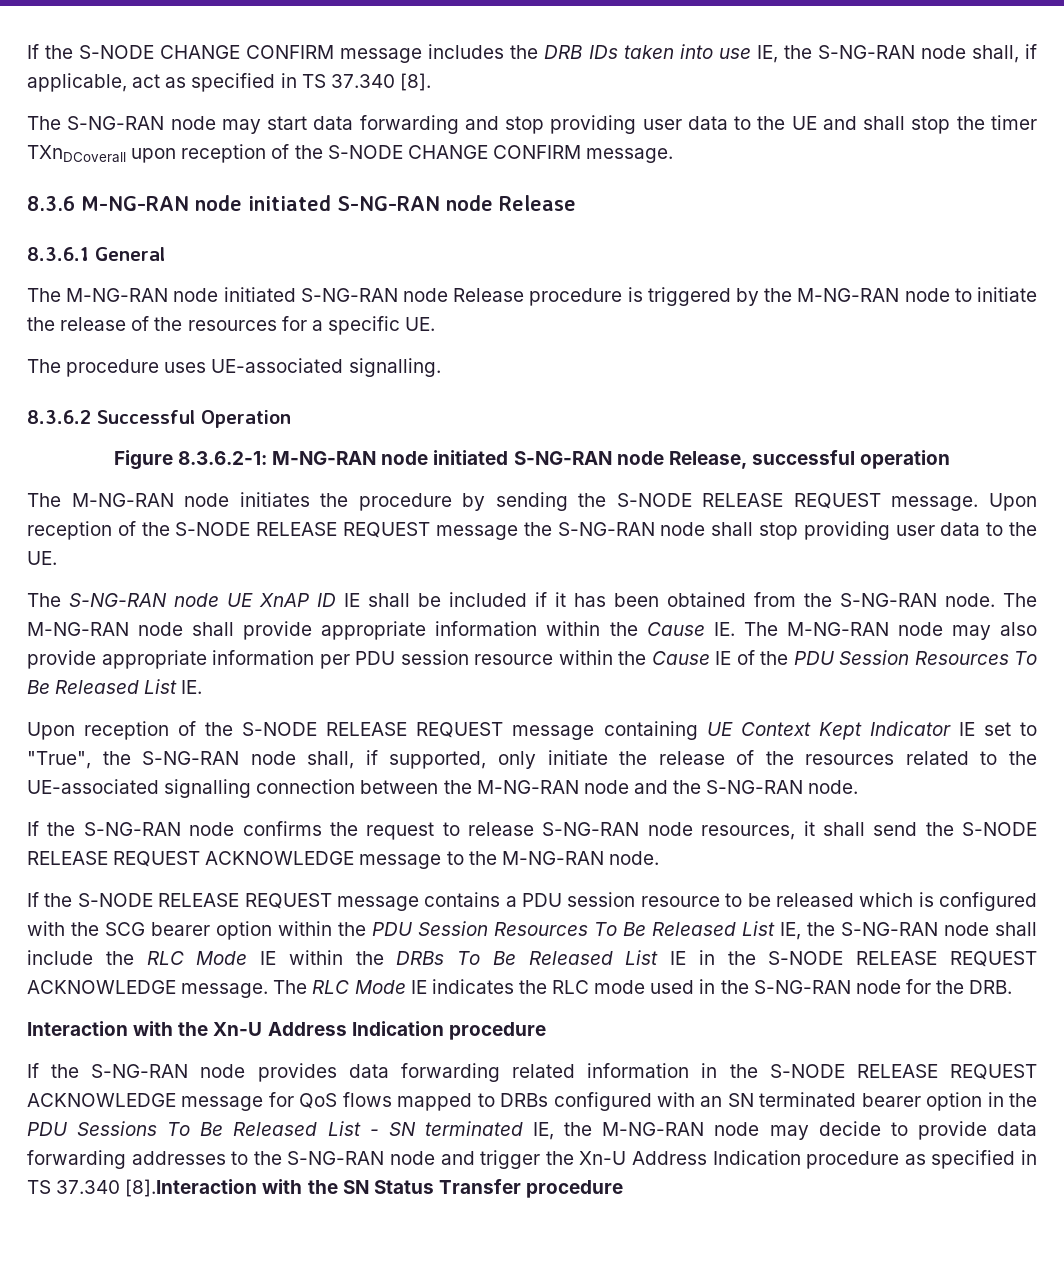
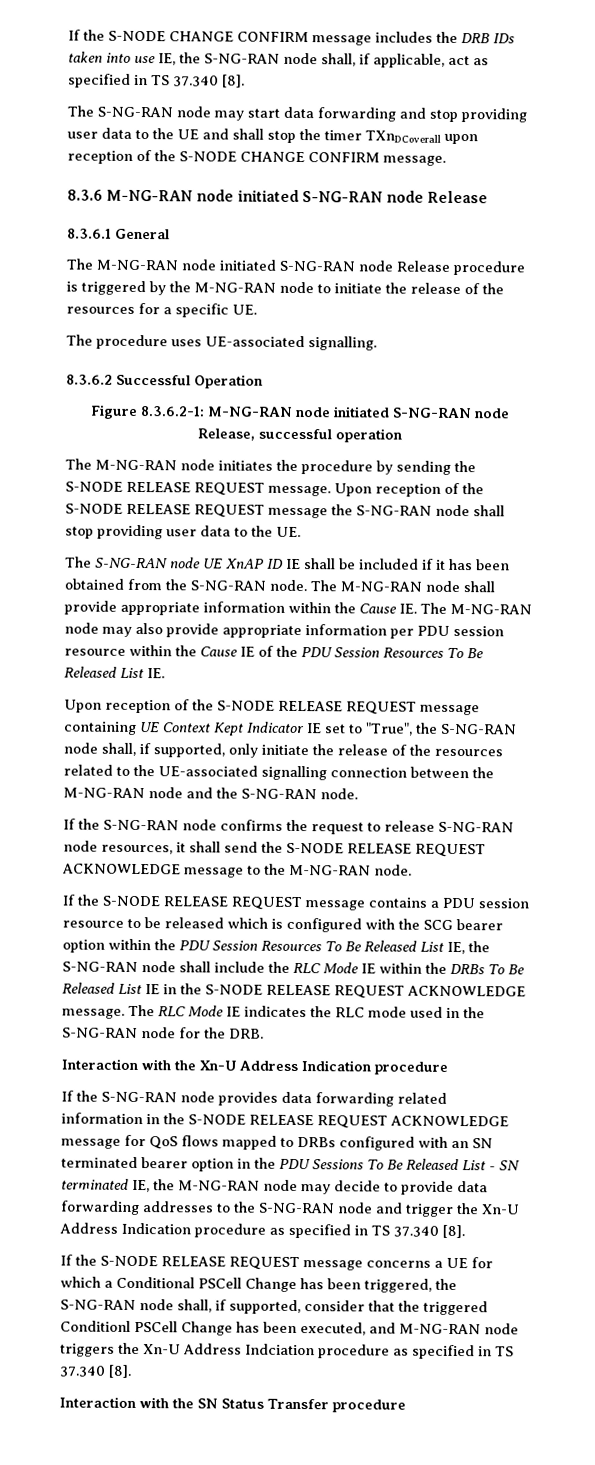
[125,1179,258,1197] [8].Interaction -> [442,1224,465,1239] [60,1254,493,1271] [60,1276,457,1293] [60,1299,488,1316] [60,1320,519,1336] [60,1342,514,1360] [59,1364,132,1378] [59,1396,136,1408] [8]. // If the S-NODE RELEASE REQUEST message concerns a UE for which a Conditional PSCell Change has been triggered, the S-NG-RAN node shall, if supported, consider that the triggered Conditionl PSCell Change has been executed, and M-NG-RAN node triggers the Xn-U Address Indciation procedure as specified in TS 37.340 [8]. // Interaction

